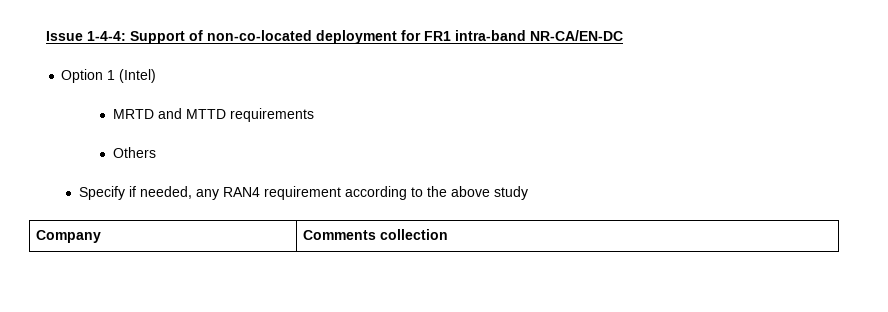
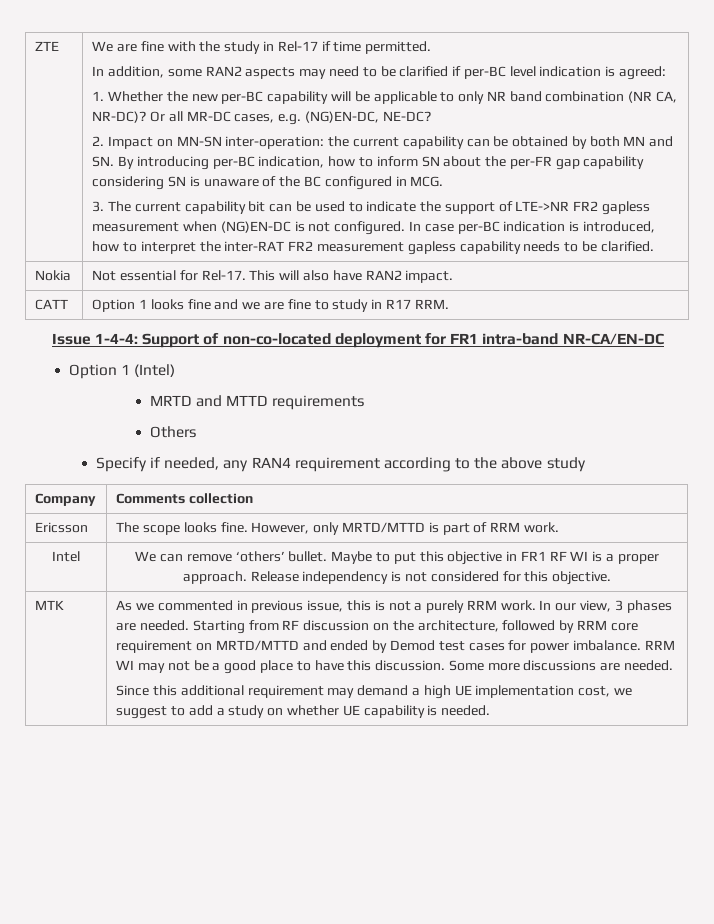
(46, 36) none -> [35,41,60,51] [92,41,432,54] [92,66,666,80] [92,91,677,104] [92,111,431,125] [92,136,674,149] [92,156,645,170] [92,176,444,190] [92,201,650,215] [92,221,655,235] [92,241,654,255] [35,270,72,281] [92,270,454,283] [35,299,69,310] [92,299,449,312] ZTE | We are fine with the study in Rel-17 if time permitted. // In addition, some RAN2 aspects may need to be clarified if per-BC level indication is agreed: // 1. Whether the new per-BC capability will be applicable to only NR band combination (NR CA, NR-DC)? Or all MR-DC cases, e.g. (NG)EN-DC, NE-DC? // 2. Impact on MN-SN inter-operation: the current capability can be obtained by both MN and SN. By introducing per-BC indication, how to inform SN about the per-FR gap capability considering SN is unaware of the BC configured in MCG. // 3. The current capability bit can be used to indicate the support of LTE->NR FR2 gapless measurement when (NG)EN-DC is not configured. In case per-BC indication is introduced, how to interpret the inter-RAT FR2 measurement gapless capability needs to be clarified. // Nokia | Not essential for Rel-17. This will also have RAN2 impact. // CATT | Option 1 looks fine and we are fine to study in R17 RRM. //
(448, 234) none -> [35,522,89,533] [116,522,559,535] [52,551,80,562] [135,551,659,565] [182,571,612,585] [35,600,65,610] [116,600,672,613] [116,620,638,634] [116,640,675,653] [116,660,673,674] [116,685,632,699] [116,705,491,719] // Ericsson | The scope looks fine. However, only MRTD/MTTD is part of RRM work. // Intel | We can remove ‘others’ bullet. Maybe to put this objective in FR1 RF WI is a proper approach. Release independency is not considered for this objective. // MTK | As we commented in previous issue, this is not a purely RRM work. In our view, 3 phases are needed. Starting from RF discussion on the architecture, followed by RRM core requirement on MRTD/MTTD and ended by Demod test cases for power imbalance. RRM WI may not be a good place to have this discussion. Some more discussions are needed. // Since this additional requirement may demand a high UE implementation cost, we suggest to add a study on whether UE capability is needed.

